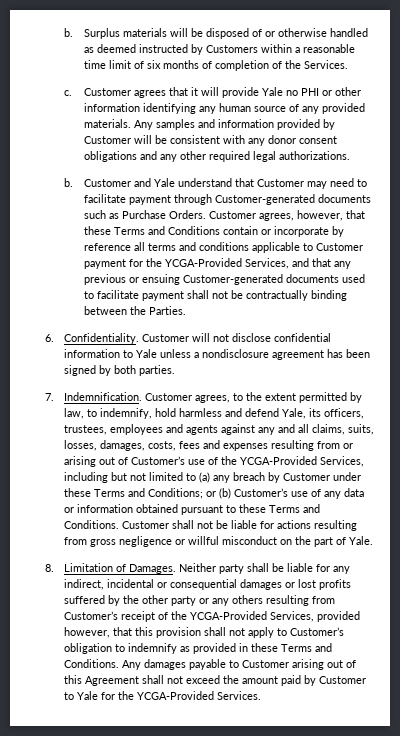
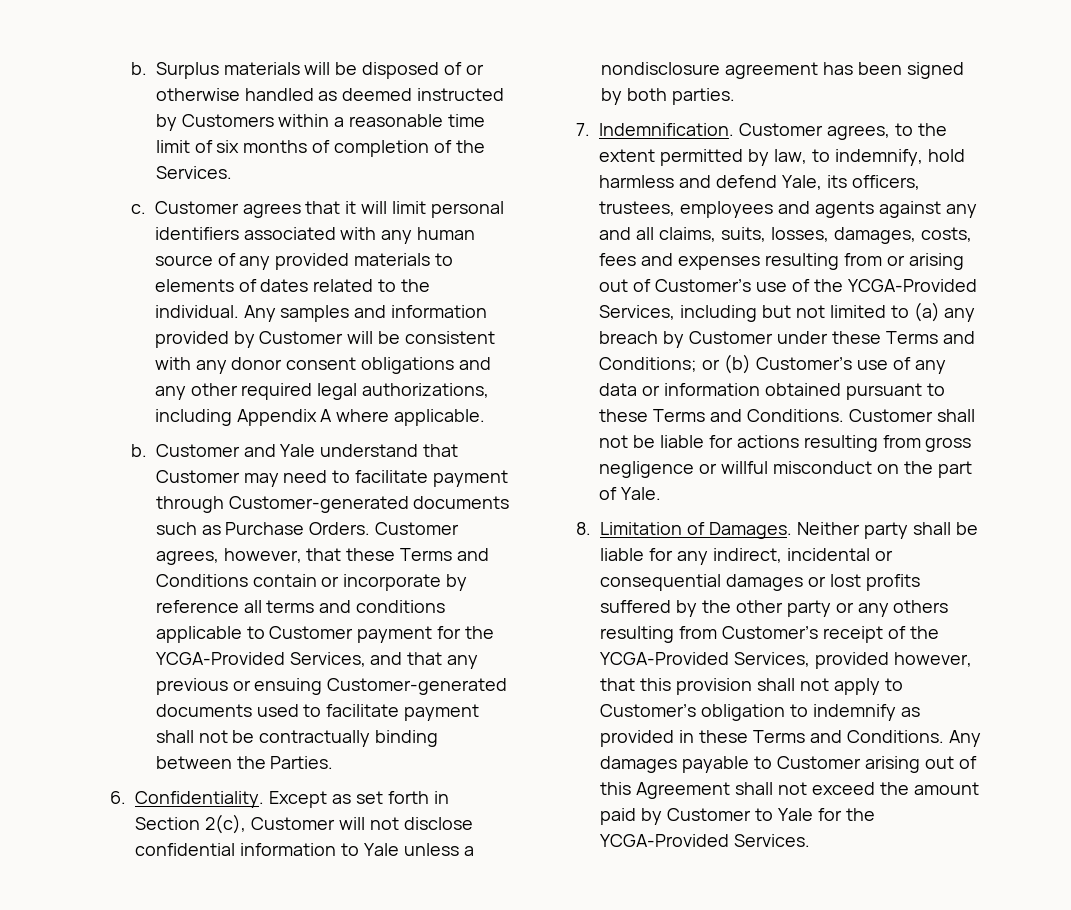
[222,87,362,98] [84,103,197,114] provide Yale no PHI or other information identifying -> [392,201,504,218] [154,227,377,240] limit personal identifiers associated with
[84,119,132,128] materials. -> [354,253,454,266] [154,279,431,292] [154,305,239,318] materials to elements of dates related to the individual.
[279,151,351,160] authorizations. -> [362,383,490,398] [154,409,486,426] authorizations, including Appendix A where applicable.
(140, 338) none -> [269,791,449,808] [135,814,247,834] Except as set forth in Section 2(c),

